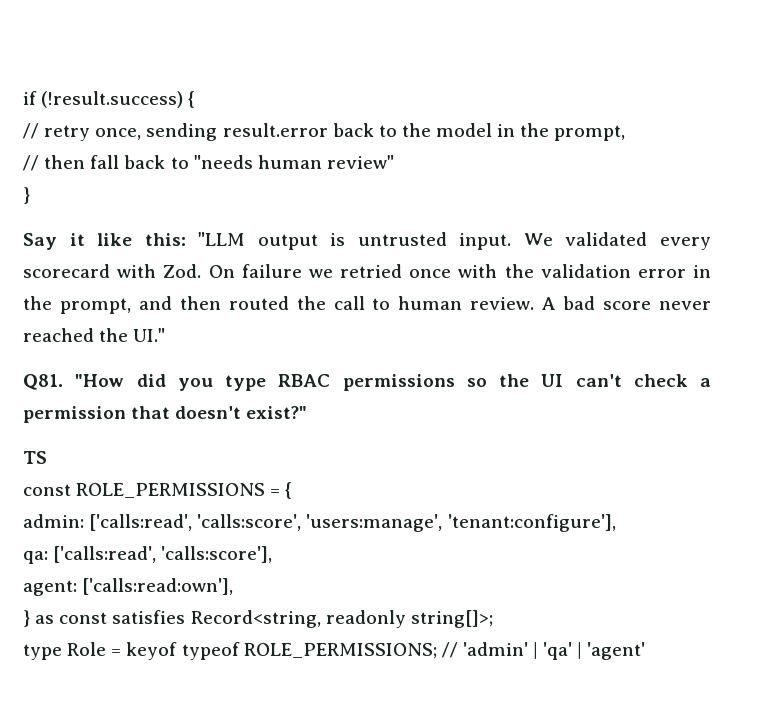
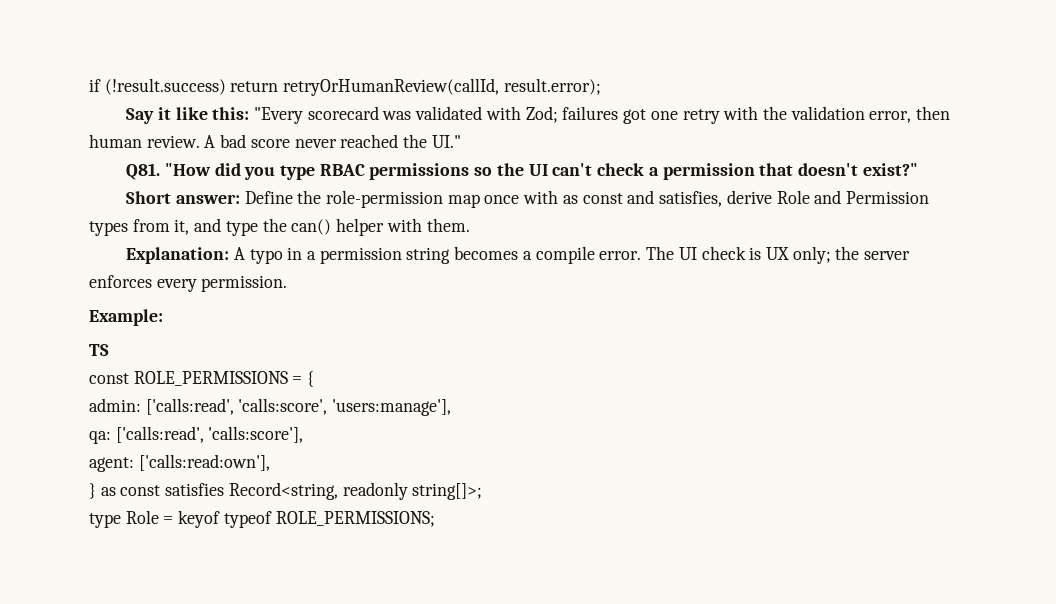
[188,91,196,108] [23,123,626,141] [23,155,394,171] [23,187,30,204] [23,232,711,250] [23,264,711,278] [23,296,391,314] { // // retry once, sending result.error back to the model in the prompt, // // then fall back to "needs human review" // } // Say it like this: "LLM output is untrusted input. We validated every scorecard with Zod. On failure we retried once with the validation error in the prompt, and then routed the call to -> [230,78,601,96] [126,106,951,124] return retryOrHumanReview(callId, result.error); // Say it like this: "Every scorecard was validated with Zod; failures got one retry with the validation error, then
(308, 412) none -> [126,190,929,208] [89,218,470,236] [126,246,911,264] [89,275,288,292] [89,309,163,326] // Short answer: Define the role-permission map once with as const and satisfies, derive Role and Permission types from it, and type the can() helper with them. // Explanation: A typo in a permission string becomes a compile error. The UI check is UX only; the server enforces every permission. // Example:
[306,514,616,532] 'users:manage', 'tenant:configure'], -> [332,399,452,416] 'users:manage'],
[441,642,646,660] // 'admin' | 'qa' | 'agent' -> (435, 519) none

